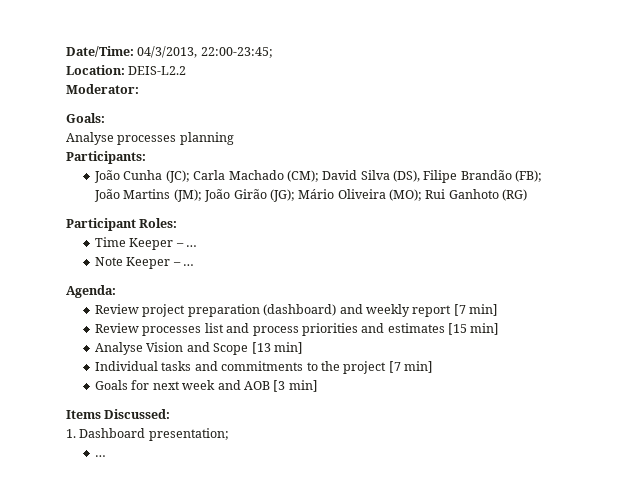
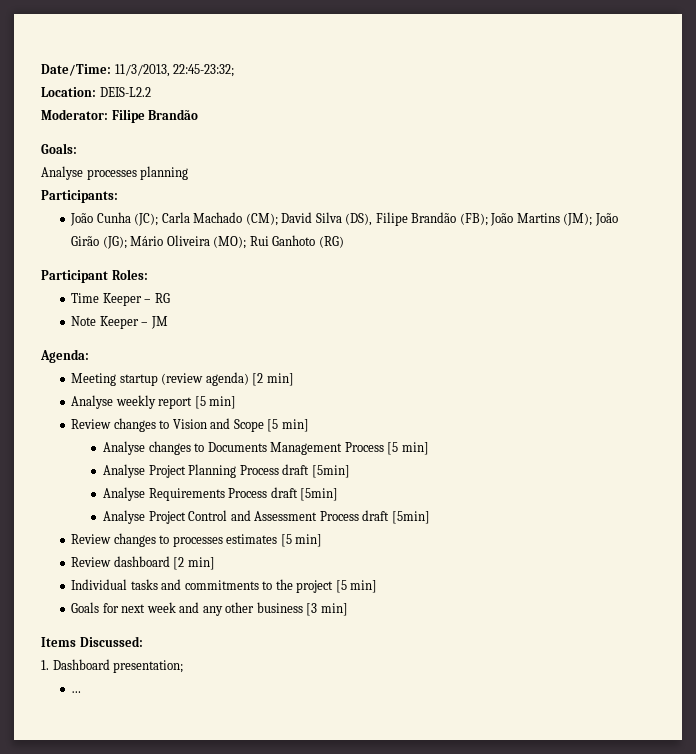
[137,46,273,58] 04/3/2013, 22:00-23:45; -> [114,64,235,77] 11/3/2013, 22:45-23:32;
(139, 89) none -> [111,109,199,123] Filipe Brandão
[186,245,198,247] … -> [154,293,170,303] RG
[183,264,195,266] … -> [150,316,168,329] JM
[95,304,363,317] Review project preparation (dashboard) and -> [71,372,294,386] [71,395,114,409] Meeting startup (review agenda) [2 min] // Analyse
[453,304,499,316] [95,323,500,336] [95,342,271,355] [7 min] // Review processes list and process priorities and estimates [15 min] // Analyse Vision and Scope [13 -> [194,396,237,409] [71,418,309,432] [103,441,429,455] [103,464,350,478] [103,487,339,501] [103,510,430,524] [71,533,323,547] [71,556,185,570] [5 min] // Review changes to Vision and Scope [5 min] // Analyse changes to Documents Management Process [5 min] // Analyse Project Planning Process draft [5min] // Analyse Requirements Process draft [5min] // Analyse Project Control and Assessment Process draft [5min] // Review changes to processes estimates [5 min] // Review dashboard [2
[388,361,401,373] [7 -> [335,580,347,593] [5
[243,381,270,390] AOB -> [202,602,303,616] any other business

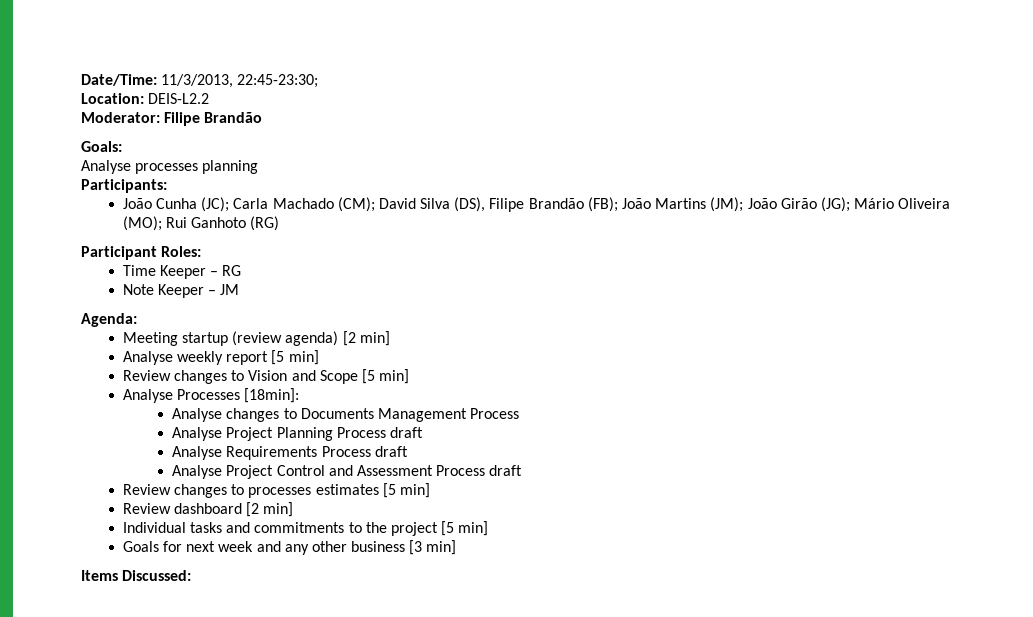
[173,64,235,77] 22:45-23:32; -> [237,74,319,88] 22:45-23:30;
(309, 425) none -> [122,388,300,403] // Analyse Processes [18min]:
[387,442,429,455] [5 min] -> (520, 413) none
[311,465,350,478] [5min] -> (423, 432) none
[300,488,339,501] [5min] -> (408, 451) none
[391,511,430,524] [5min] -> (523, 470) none
[41,659,184,673] [71,691,82,693] // 1. Dashboard presentation; // … -> (192, 575) none

